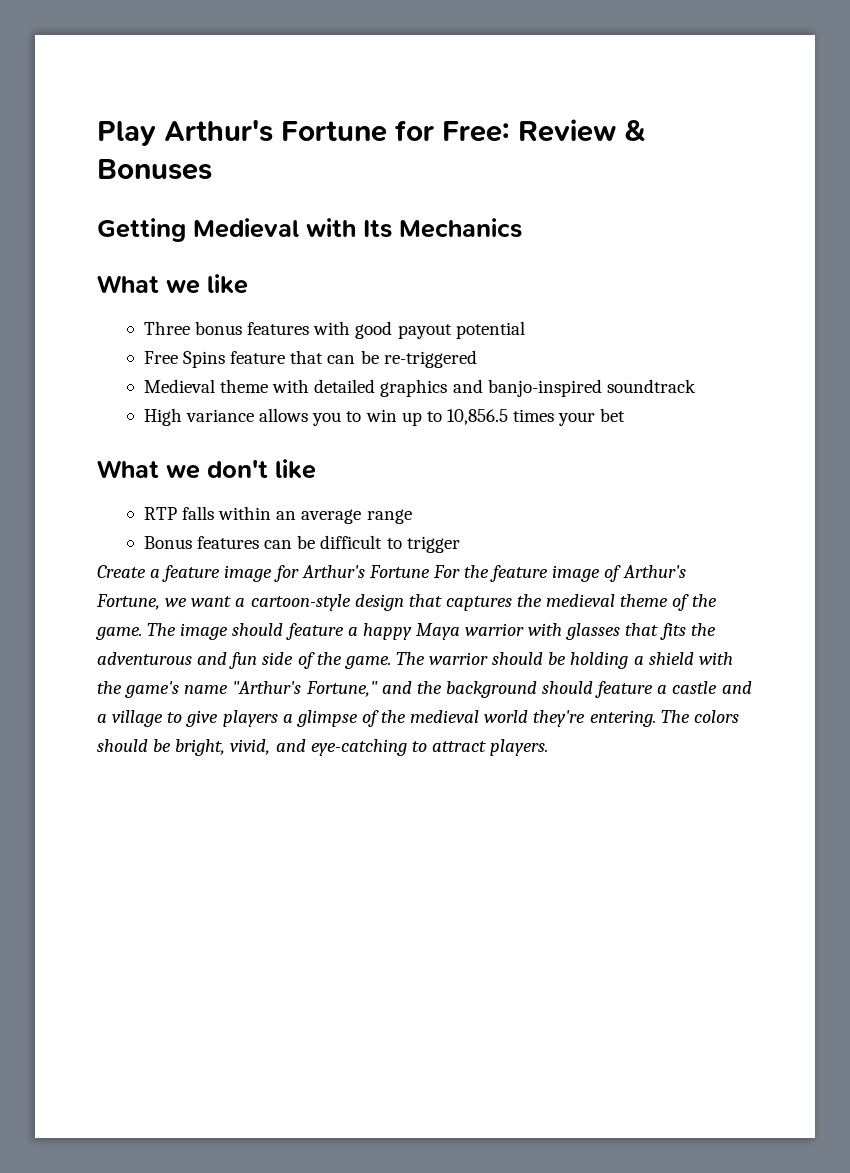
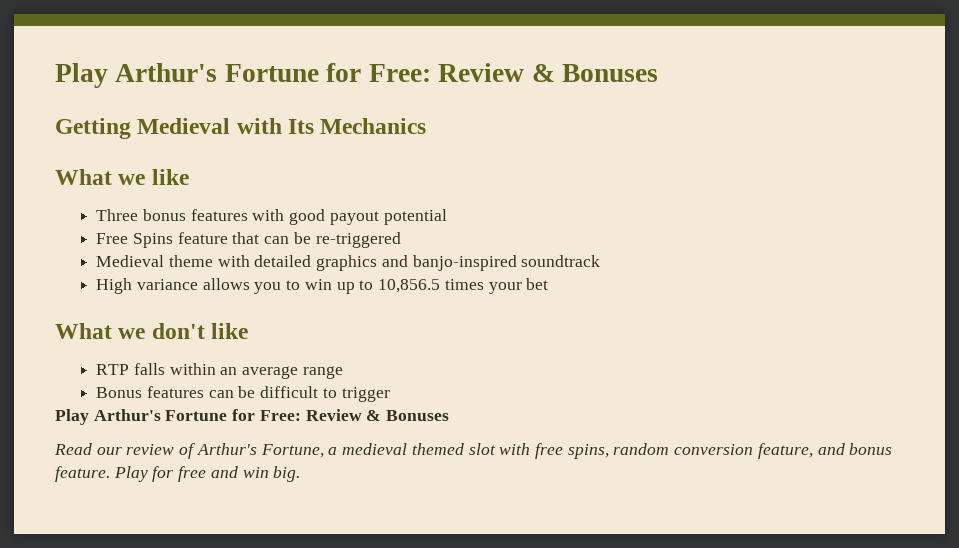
[97,565,686,582] [96,594,717,611] [96,623,716,640] [97,652,733,669] [97,681,752,698] [97,710,739,727] [97,739,549,756] Create a feature image for Arthur's Fortune For the feature image of Arthur's Fortune, we want a cartoon-style design that captures the medieval theme of the game. The image should feature a happy Maya warrior with glasses that fits the adventurous and fun side of the game. The warrior should be holding a shield with the game's name "Arthur's Fortune," and the background should feature a castle and a village to give players a glimpse of the medieval world they're entering. The colors should be bright, vivid, and eye-catching to attract players. -> [55,409,450,425] [54,443,893,459] [55,466,301,482] Play Arthur's Fortune for Free: Review & Bonuses // Read our review of Arthur's Fortune, a medieval themed slot with free spins, random conversion feature, and bonus feature. Play for free and win big.

